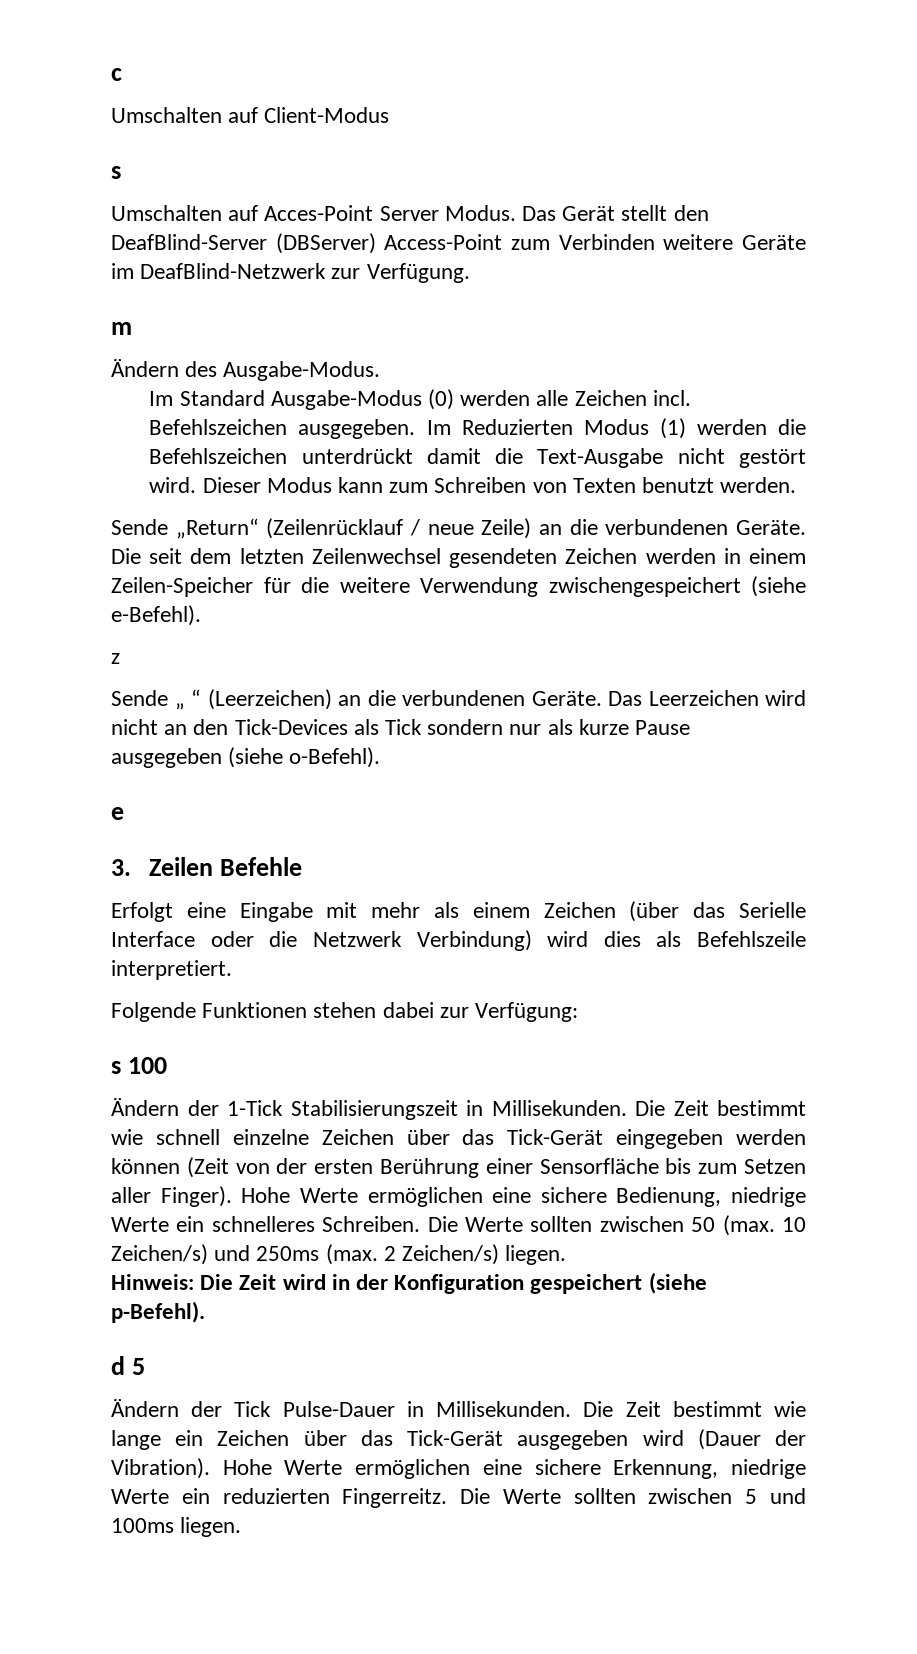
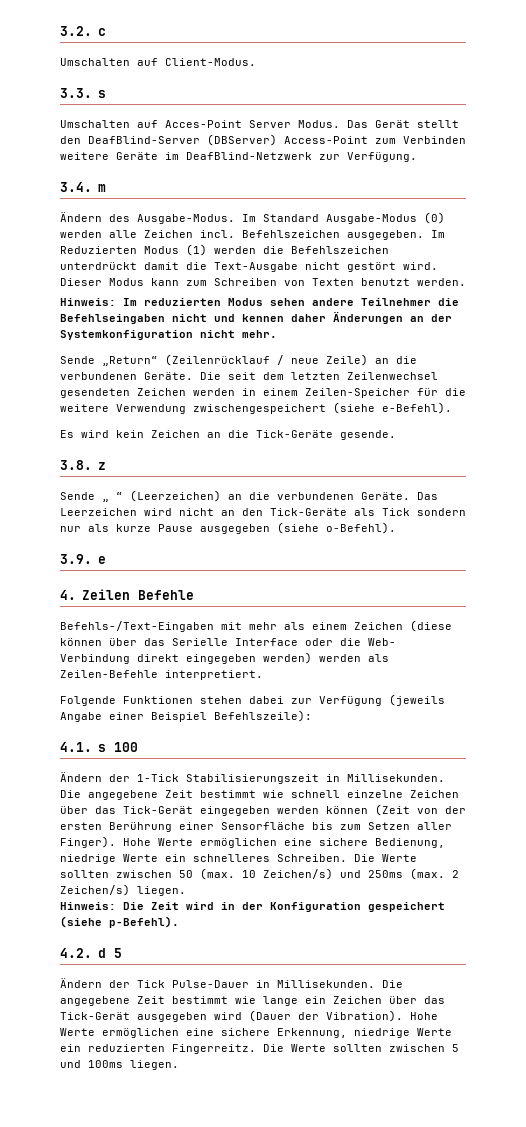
(111, 74) none -> [60,26,92,36] 3.2.
[264,107,390,123] Client-Modus // -> [165,58,256,66] [60,88,92,98] Client-Modus. // 3.3.
(470, 273) none -> [60,182,92,192] 3.4.
(381, 371) // -> (235, 219) none
(797, 485) none -> [60,298,459,306] [60,312,452,324] [60,330,277,340] // Hinweis: Im reduzierten Modus sehen andere Teilnehmer die Befehlseingaben nicht und kennen daher Änderungen an der Systemkonfiguration nicht mehr.
(201, 615) none -> [60,430,396,440] [60,460,92,470] Es wird kein Zeichen an die Tick-Geräte gesende. // 3.8.
[234,719,348,735] Tick-Devices -> [270,508,347,516] Tick-Geräte
(381, 757) none -> [60,554,92,564] 3.9.
[111,859,131,876] 3. -> [60,590,76,600] 4.
[111,902,313,922] Erfolgt eine Eingabe -> [60,621,214,632] Befehls-/Text-Eingaben
[629,901,680,922] (über -> [410,620,452,632] [60,638,137,646] (diese können über
[312,930,806,951] Netzwerk Verbindung) wird dies als Befehlszeile -> [368,638,396,646] [60,652,389,664] [60,670,158,678] Web- Verbindung direkt eingegeben werden) werden als Zeilen-Befehle
[475,1002,579,1022] Verfügung: // -> [319,694,445,706] [60,710,312,722] [60,742,92,752] Verfügung (jeweils Angabe einer Beispiel Befehlszeile): // 4.1.
(665, 1108) none -> [88,790,158,800] angegebene
(205, 1312) none -> [60,948,92,958] 4.2.
(614, 1409) none -> [60,996,130,1006] angegebene

